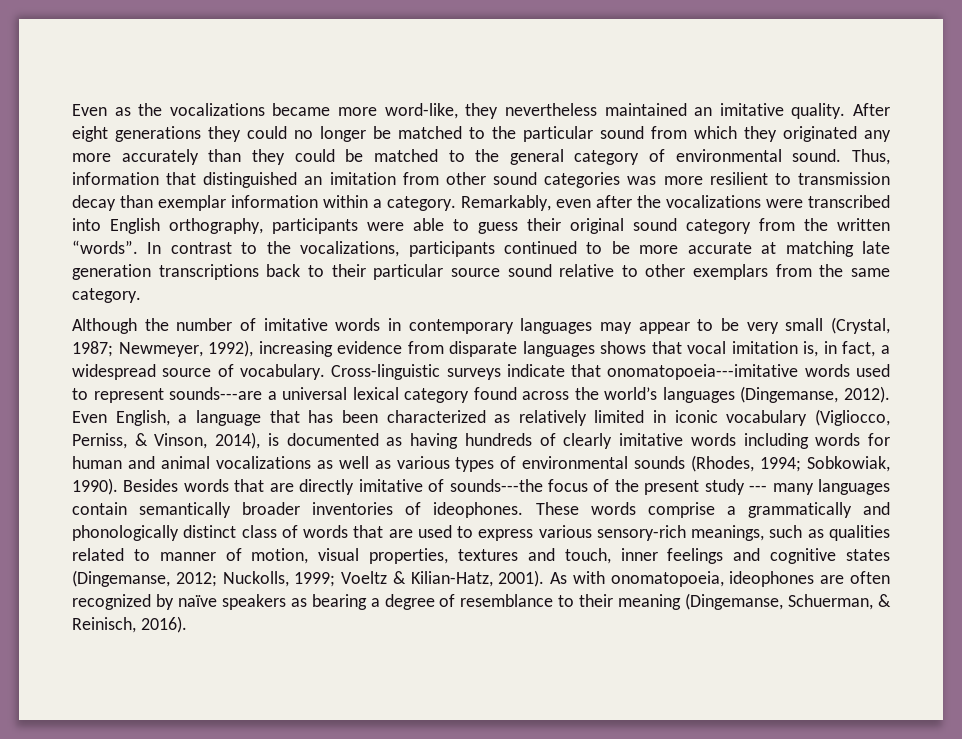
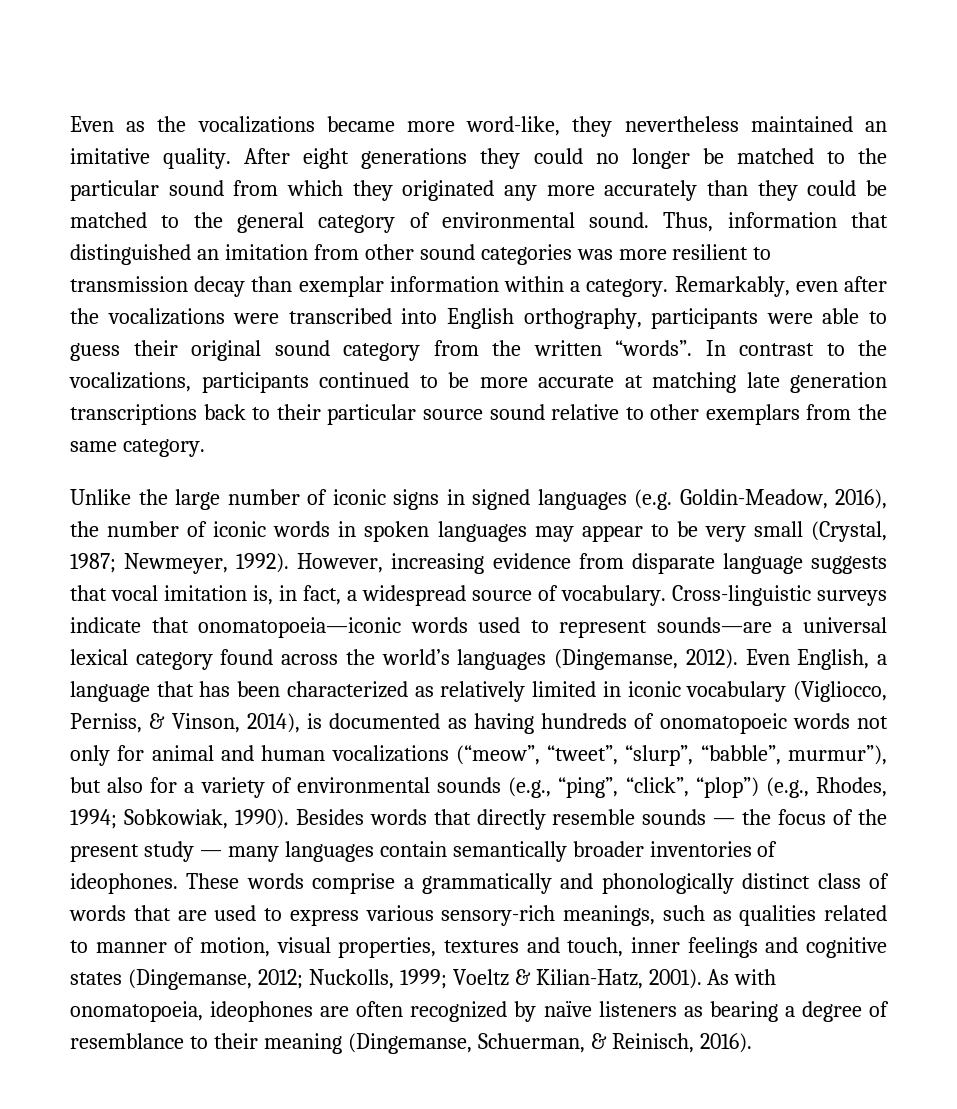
[72,318,137,334] Although -> [70,489,887,510] Unlike the large number of iconic signs in signed languages (e.g. Goldin-Meadow, 2016),
[263,318,328,331] imitative -> [213,521,267,537] iconic
[408,319,514,334] contemporary -> [364,521,430,542] spoken
[208,340,254,357] 1992), -> [236,553,384,573] 1992). However,
[522,341,647,357] languages shows -> [722,553,887,574] language suggests
[607,364,799,380] onomatopoeia---imitative -> [198,617,402,638] onomatopoeia—iconic
[169,387,263,400] sounds---are -> [656,617,772,633] sounds—are
[563,433,891,449] [72,455,755,472] clearly imitative words including words for human and animal vocalizations as well as various types of environmental sounds (Rhodes, -> [659,713,888,734] [70,745,887,766] [70,777,887,798] onomatopoeic words not only for animal and human vocalizations (“meow”, “tweet”, “slurp”, “babble”, murmur”), but also for a variety of environmental sounds (e.g., “ping”, “click”, “plop”) (e.g., Rhodes,
[269,479,543,495] are directly imitative of sounds---the -> [476,809,772,830] directly resemble sounds — the
[749,485,768,492] --- -> [199,850,222,857] —
[221,594,286,610] speakers -> [598,1001,677,1017] listeners

